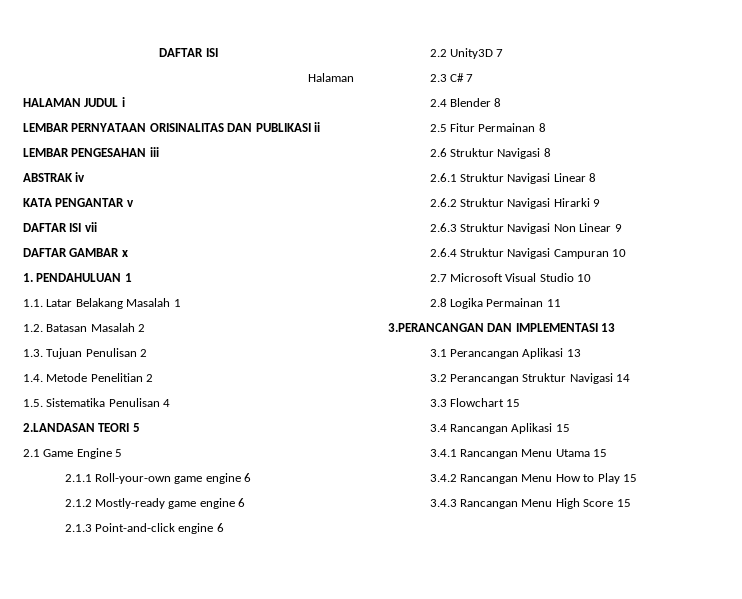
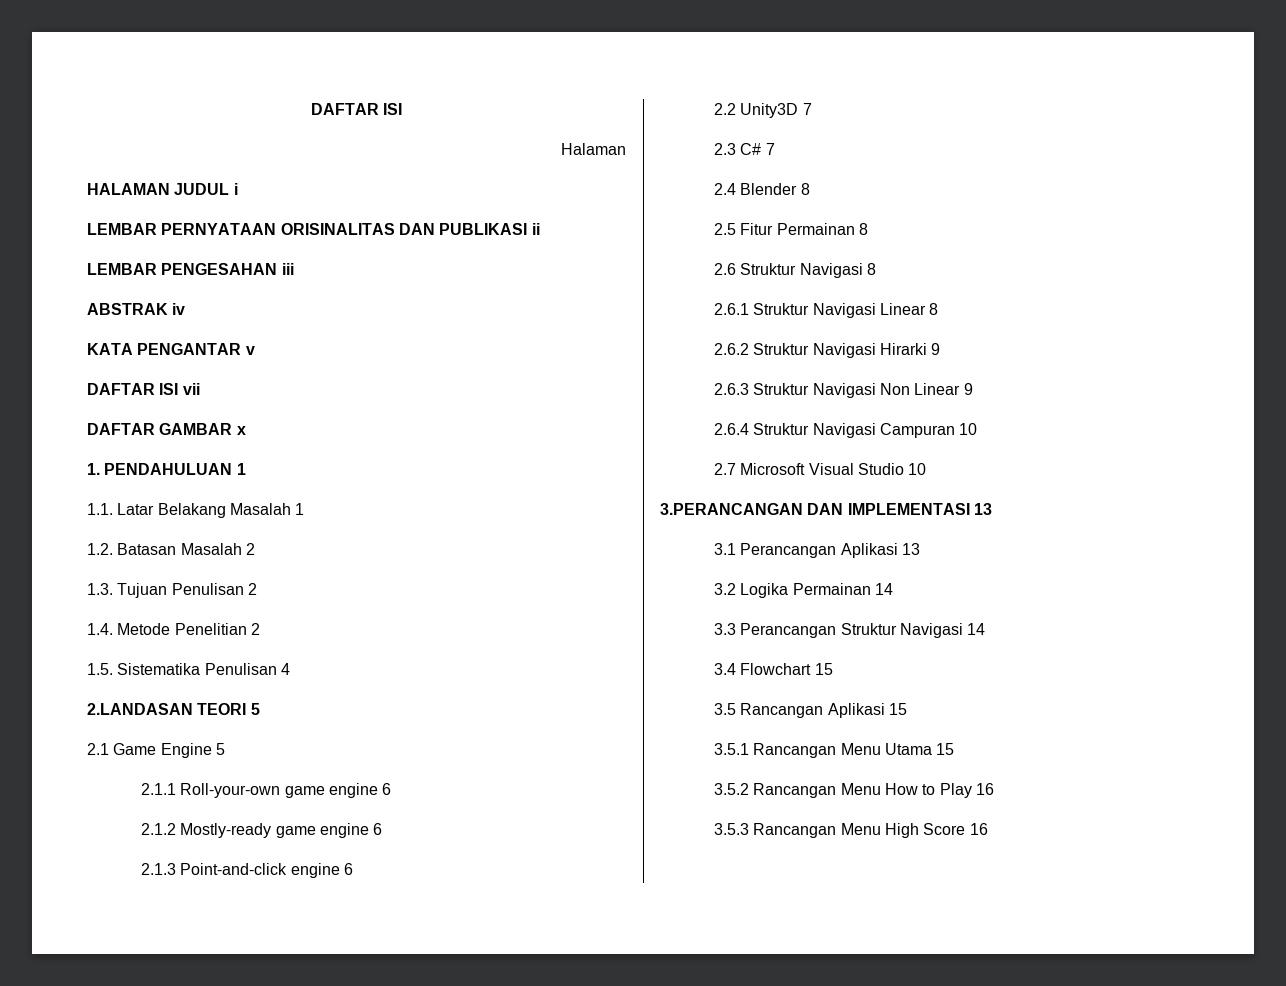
[429,298,561,309] // 2.8 Logika Permainan 11 -> (927, 469) none
(447, 378) none -> [740,583,893,598] [713,623,736,635] Logika Permainan 14 // 3.3
[429,399,447,407] 3.3 -> [713,663,736,675] 3.4
[429,424,447,432] 3.4 -> [713,703,736,715] 3.5
[429,449,457,457] 3.4.1 -> [713,743,749,755] 3.5.1
[429,474,457,482] 3.4.2 -> [713,783,749,795] 3.5.2
[622,474,637,482] [429,499,457,507] 15 // 3.4.3 -> [975,783,994,795] [713,823,749,835] 16 // 3.5.3
[616,499,631,507] 15 -> [969,823,988,835] 16

